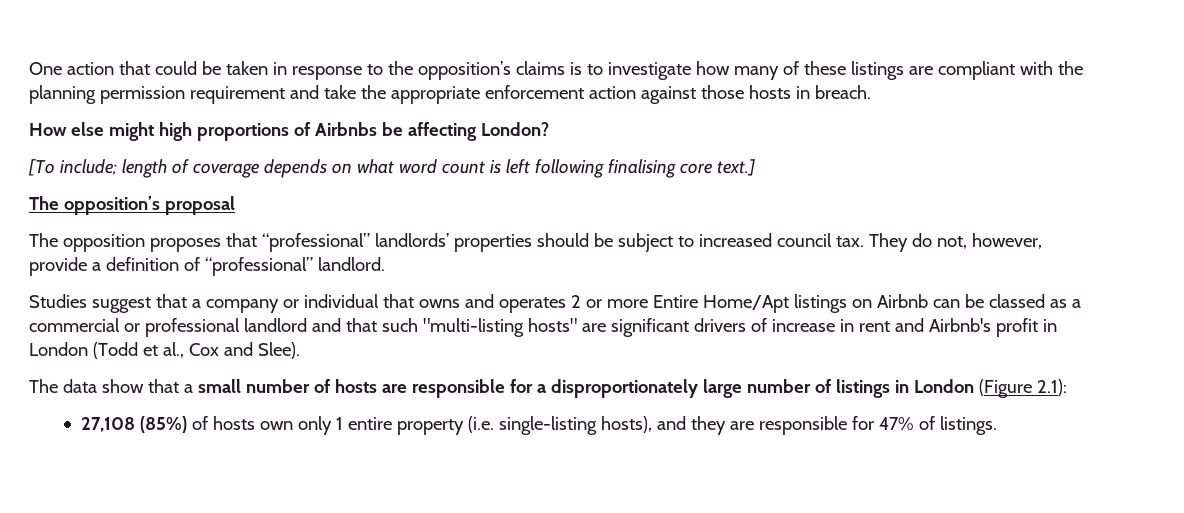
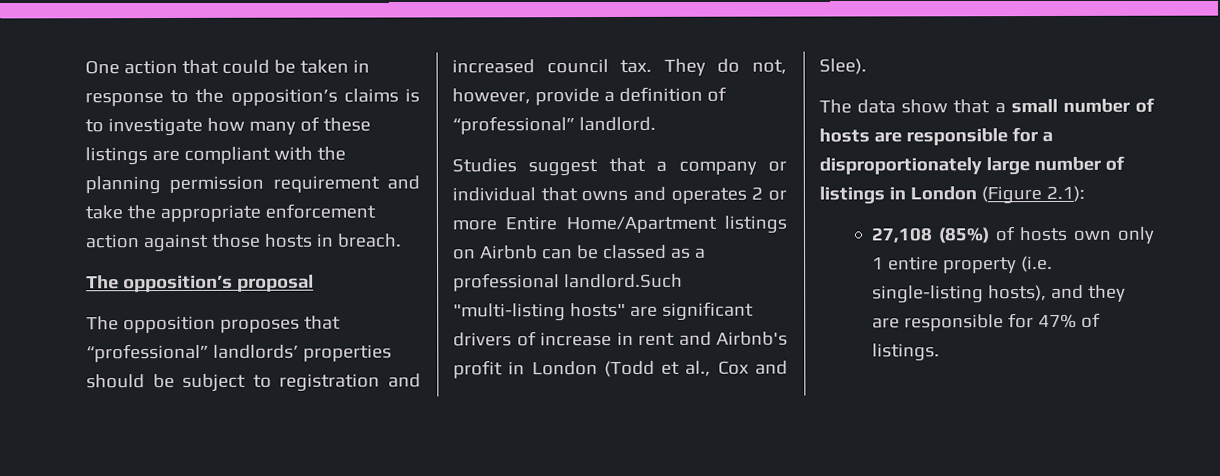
[29,122,549,141] [28,159,755,178] // How else might high proportions of Airbnbs be affecting London? // [To include; length of coverage depends on what word count is left following finalising core text.] -> (402, 240) none
(694, 241) none -> [279,373,421,392] registration and
[702,295,789,313] Home/Apt -> [565,215,717,234] Home/Apartment
[29,318,418,337] commercial or professional landlord and that such -> [453,273,683,292] professional landlord.Such

